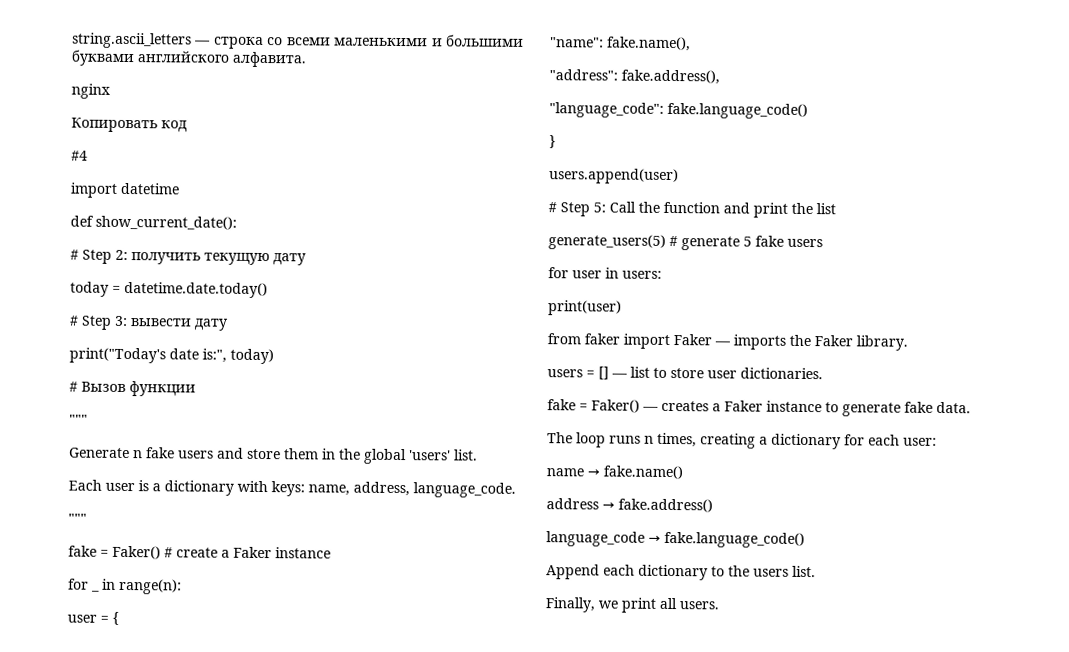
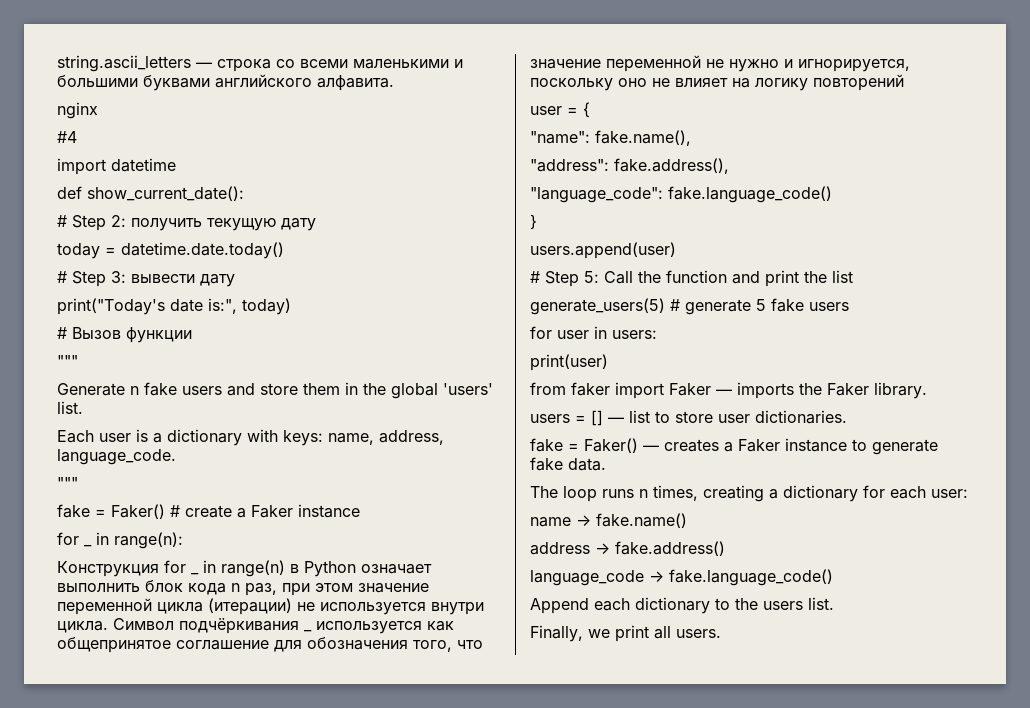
[71,117,187,133] // Копировать код -> (98, 110) none
(182, 586) none -> [57,560,186,577] [191,573,199,575] [203,560,432,577] [57,580,429,596] [57,598,484,615] [57,618,454,634] [57,637,483,653] [530,55,910,72] [530,74,904,91] // Конструкция for _ in range(n) в Python означает выполнить блок кода n раз, при этом значение переменной цикла (итерации) не используется внутри цикла. Символ подчёркивания _ используется как общепринятое соглашение для обозначения того, что значение переменной не нужно и игнорируется, поскольку оно не влияет на логику повторений

